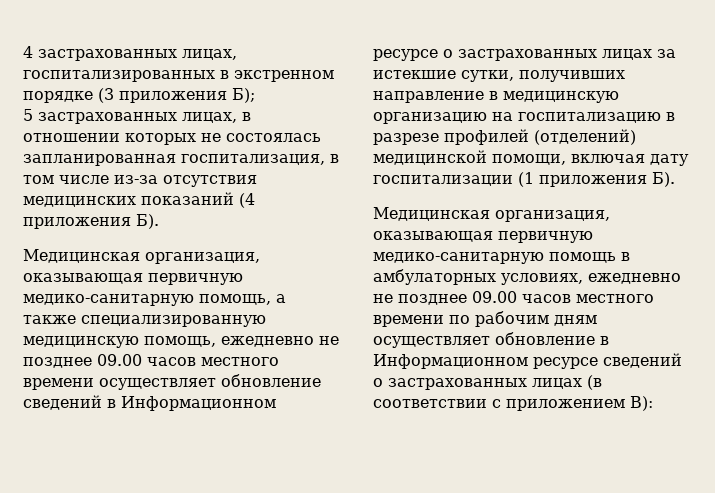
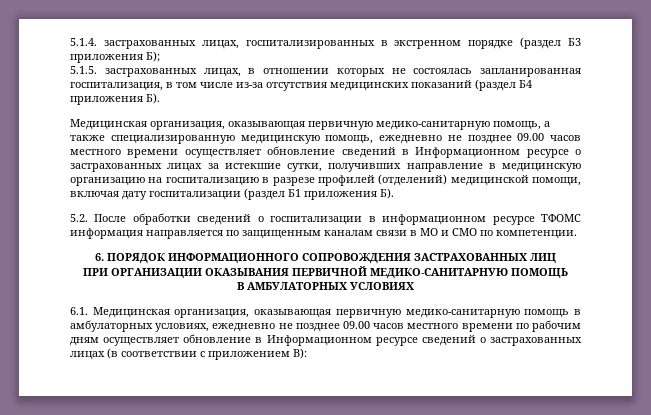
[23,46,33,58] 4 -> [70,38,97,46] 5.1.4.
[98,88,114,103] (3 -> [520,37,581,49] (раздел Б3
[23,109,33,121] 5 -> [70,66,97,74] 5.1.5.
[239,193,255,208] (4 -> [475,79,532,91] (раздел Б4
[518,172,675,187] (1 приложения Б). // -> [244,188,394,200] [70,213,581,225] [70,228,577,239] [95,253,556,264] [83,266,568,279] [237,282,414,290] [70,307,88,315] (раздел Б1 приложения Б). // 5.2. После обработки сведений о госпитализации в информационном ресурсе ТФОМС информация направляется по защищенным каналам связи в МО и СМО по компетенции. // 6. ПОРЯДОК ИНФОРМАЦИОННОГО СОПРОВОЖДЕНИЯ ЗАСТРАХОВАННЫХ ЛИЦ // ПРИ ОРГАНИЗАЦИИ ОКАЗЫВАНИЯ ПЕРВИЧНОЙ МЕДИКО-САНИТАРНУЮ ПОМОЩЬ // В АМБУЛАТОРНЫХ УСЛОВИЯХ // 6.1.

